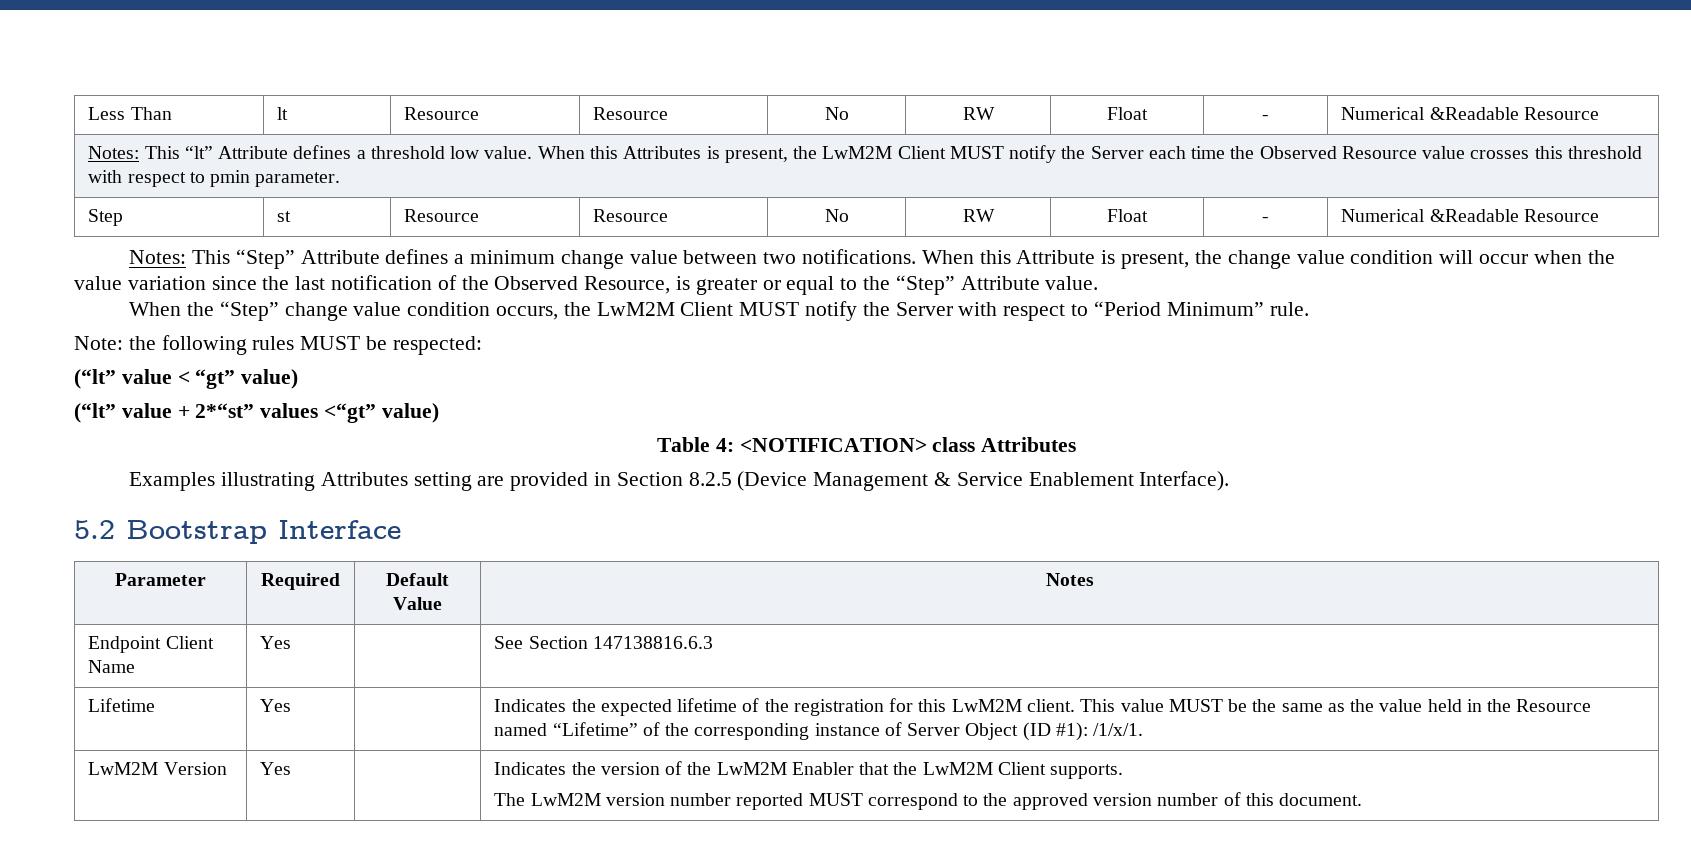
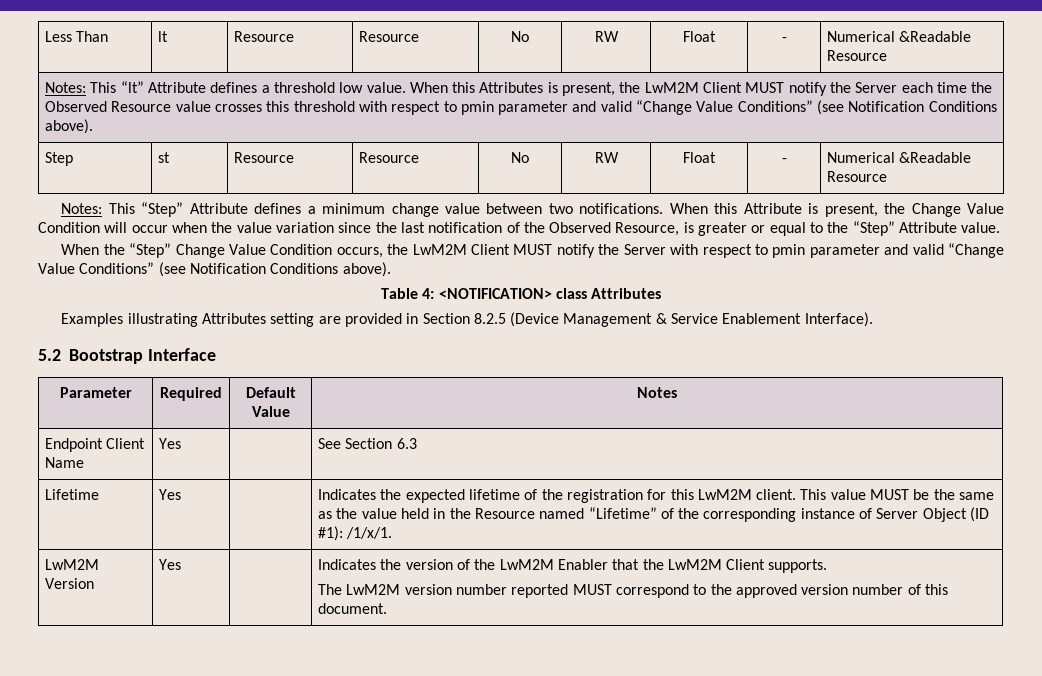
[255,172,341,187] parameter. -> [498,100,997,115] [44,119,93,134] parameter and valid “Change Value Conditions” (see Notification Conditions above).
[1227,250,1434,269] change value condition -> [911,203,1005,217] [38,222,100,233] Change Value Condition
[284,302,491,321] change value condition -> [175,244,333,258] Change Value Condition
[1093,301,1309,316] [74,335,482,355] [74,369,299,389] [74,403,439,423] “Period Minimum” rule. // Note: the following rules MUST be respected: // (“lt” value < “gt” value) // (“lt” value + 2*“st” values <“gt” value) -> [772,243,1004,258] [38,262,391,277] pmin parameter and valid “Change Value Conditions” (see Notification Conditions above).
[592,636,713,649] 147138816.6.3 -> [396,438,417,449] 6.3

